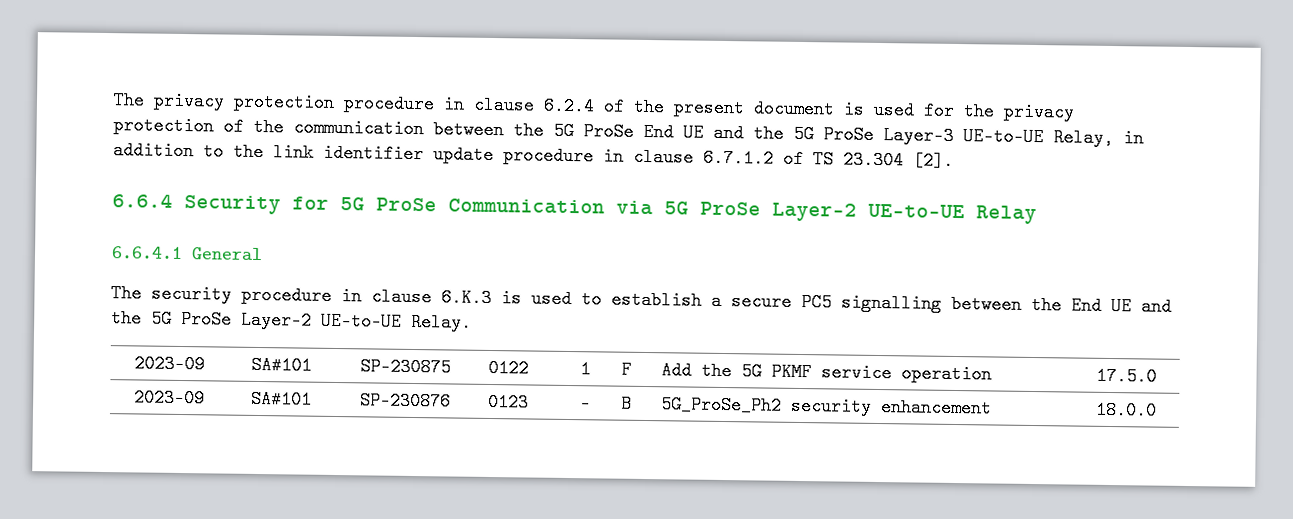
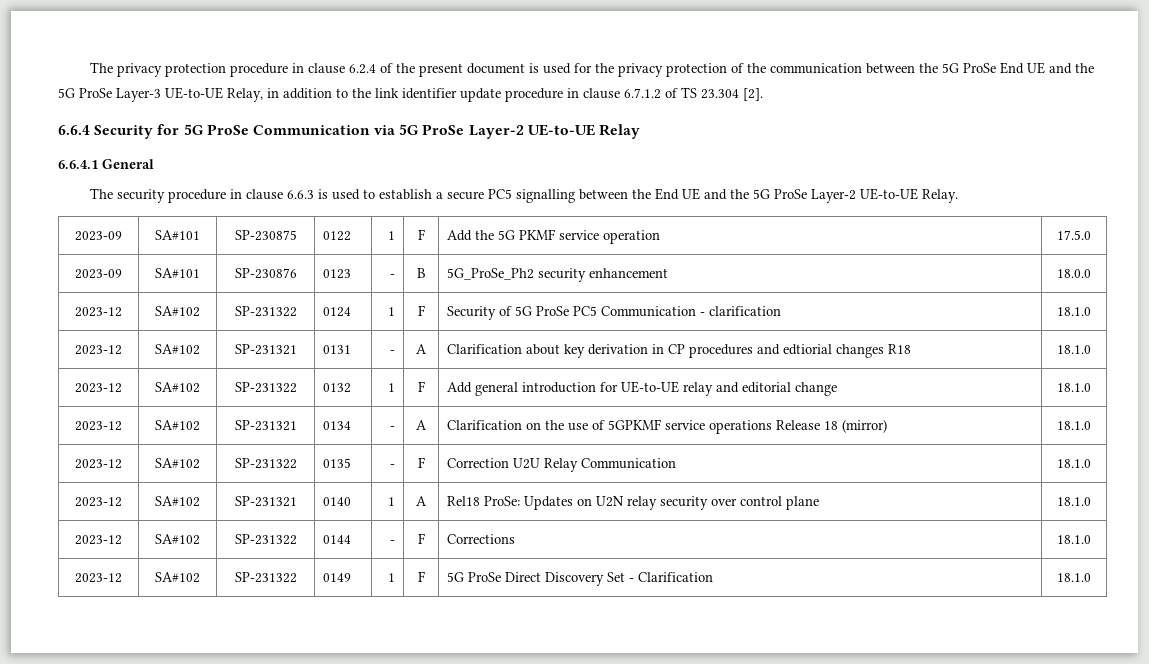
[441,288,492,308] 6.K.3 -> [286,190,314,199] 6.6.3
(1157, 410) none -> [75,307,122,317] [155,306,200,317] [234,306,297,317] [322,307,351,317] [388,307,396,316] [417,305,425,316] [446,306,781,320] [1057,307,1091,316] [75,345,122,355] [155,344,200,355] [234,344,297,355] [322,345,351,354] [390,350,396,354] [416,344,427,354] [446,344,911,358] [1057,345,1091,354] [75,383,122,393] [155,382,200,393] [234,382,297,393] [322,383,351,393] [388,383,396,392] [417,381,425,392] [446,381,837,396] [1057,383,1091,392] [75,421,122,431] [155,420,200,431] [234,420,297,431] [322,421,351,430] [390,426,396,430] [416,420,427,430] [446,419,887,434] [1057,421,1091,430] [75,459,122,469] [155,458,200,469] [234,458,297,469] [322,458,351,468] [390,464,396,468] [417,457,425,468] [446,458,676,472] [1057,459,1091,468] [75,497,122,507] [155,496,200,507] [234,496,297,507] [322,497,351,506] [388,497,396,506] [416,496,427,506] [446,496,819,510] [1057,497,1091,506] [75,535,122,545] [155,534,200,545] [234,534,297,545] [322,535,351,544] [390,540,396,544] [417,533,425,544] [446,534,515,544] [1057,535,1091,544] [75,573,122,583] [155,572,200,583] [234,572,297,583] [322,573,351,582] [388,573,396,582] [417,571,425,582] [446,572,713,586] [1057,573,1091,582] // 2023-12 | SA#102 | SP-231322 | 0124 | 1 | F | Security of 5G ProSe PC5 Communication - clarification | 18.1.0 // 2023-12 | SA#102 | SP-231321 | 0131 | - | A | Clarification about key derivation in CP procedures and edtiorial changes R18 | 18.1.0 // 2023-12 | SA#102 | SP-231322 | 0132 | 1 | F | Add general introduction for UE-to-UE relay and editorial change | 18.1.0 // 2023-12 | SA#102 | SP-231321 | 0134 | - | A | Clarification on the use of 5GPKMF service operations Release 18 (mirror) | 18.1.0 // 2023-12 | SA#102 | SP-231322 | 0135 | - | F | Correction U2U Relay Communication | 18.1.0 // 2023-12 | SA#102 | SP-231321 | 0140 | 1 | A | Rel18 ProSe: Updates on U2N relay security over control plane | 18.1.0 // 2023-12 | SA#102 | SP-231322 | 0144 | - | F | Corrections | 18.1.0 // 2023-12 | SA#102 | SP-231322 | 0149 | 1 | F | 5G ProSe Direct Discovery Set - Clarification | 18.1.0

